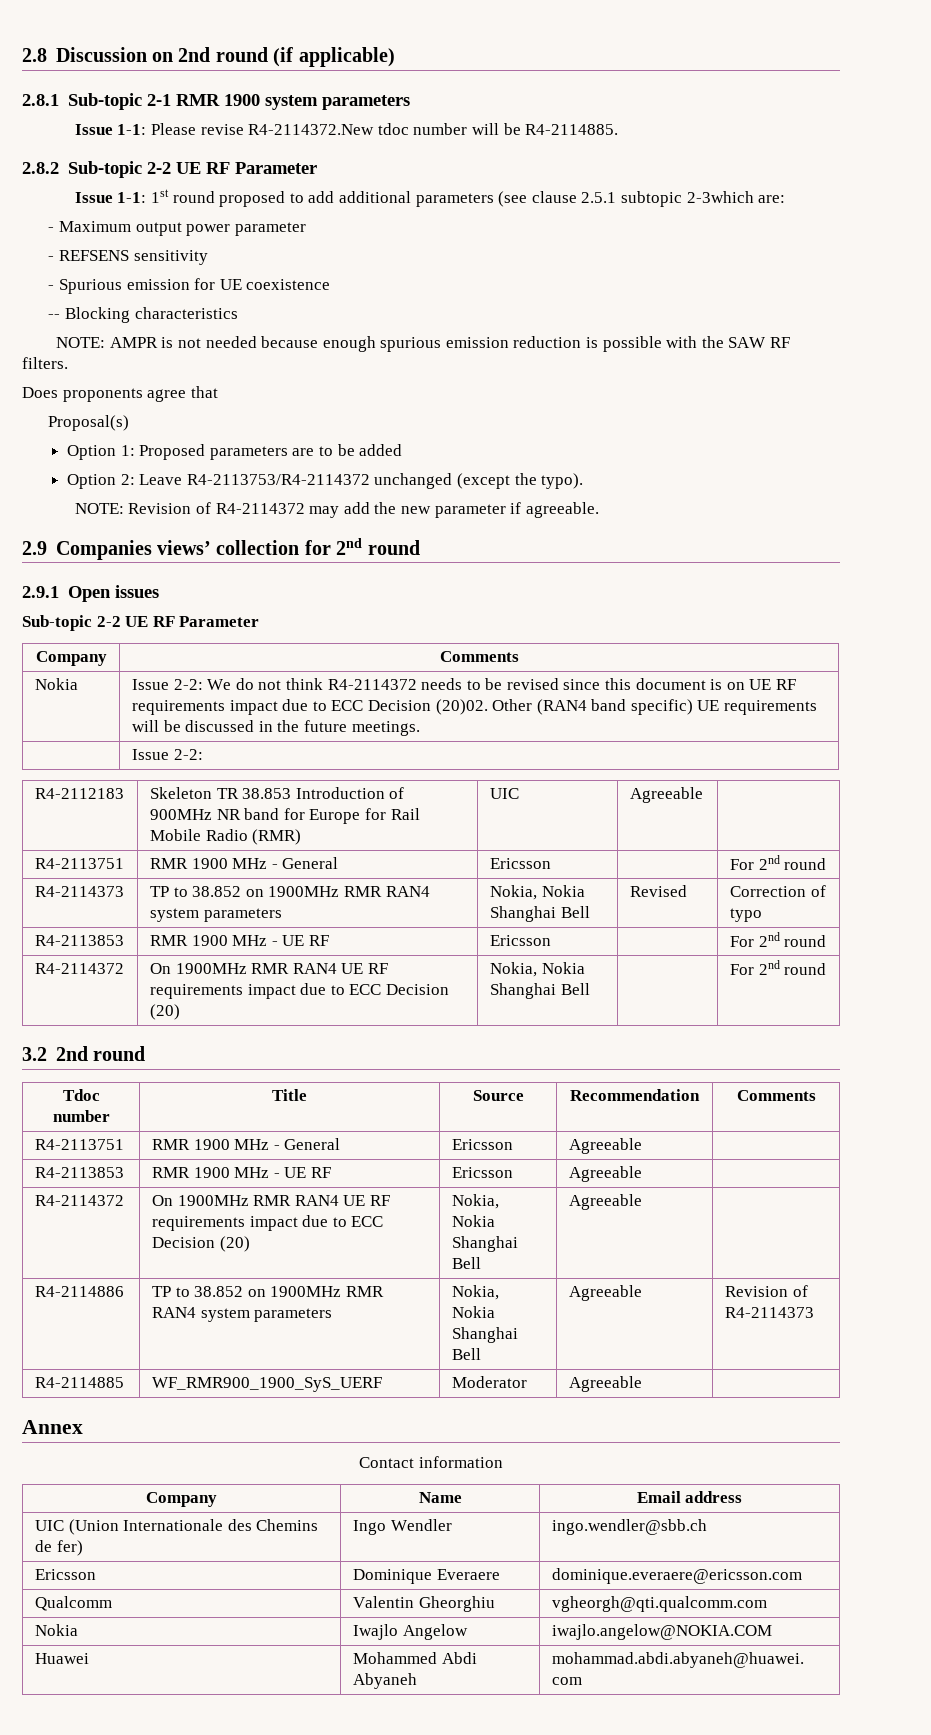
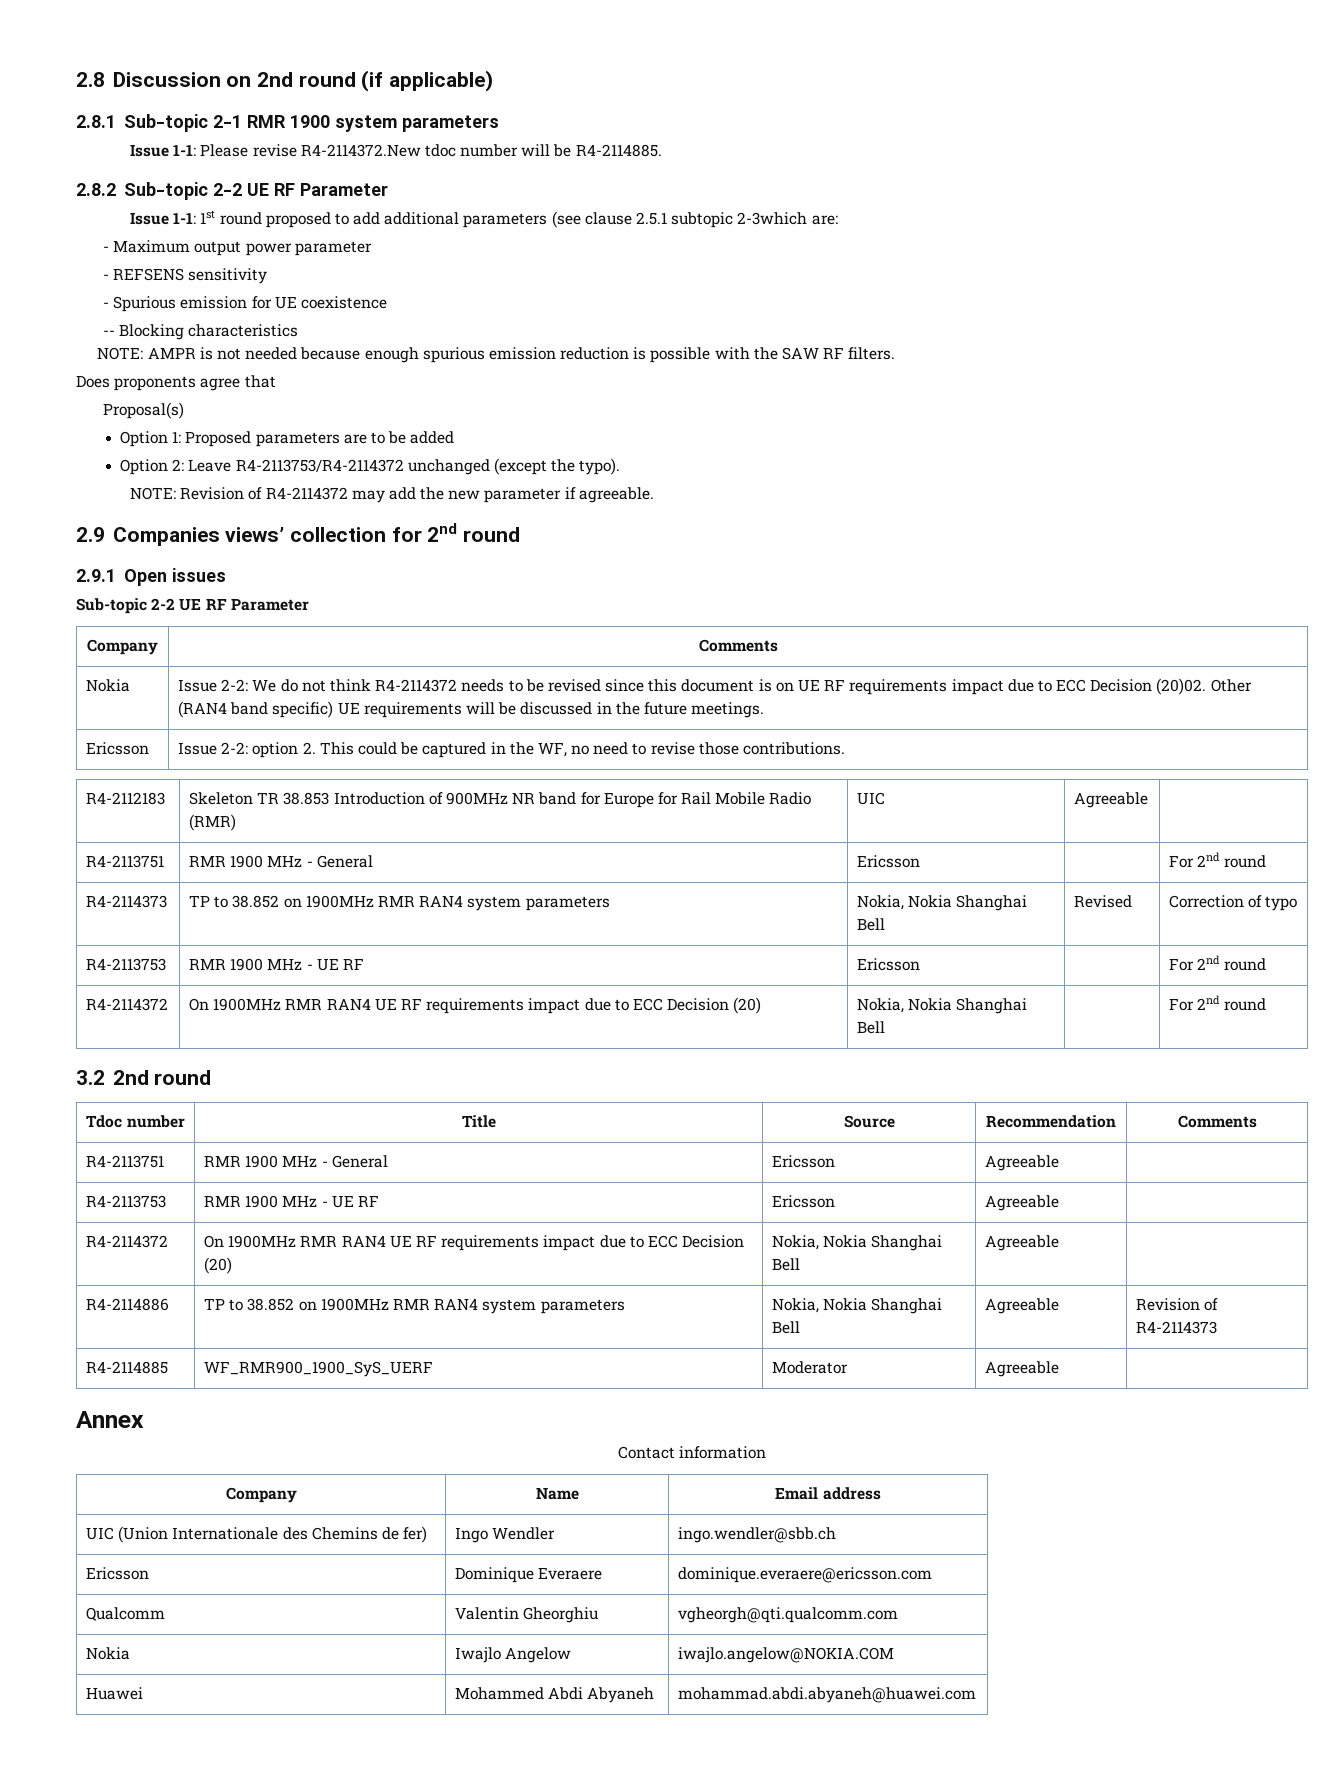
[131,749,203,760] | Issue 2-2: -> [86,742,150,755] [178,742,845,758] Ericsson | Issue 2-2: option 2. This could be captured in the WF, no need to revise those contributions.
[34,935,124,946] R4-2113853 -> [86,958,167,971] R4-2113753
[34,1167,124,1178] R4-2113853 -> [86,1195,167,1208] R4-2113753

